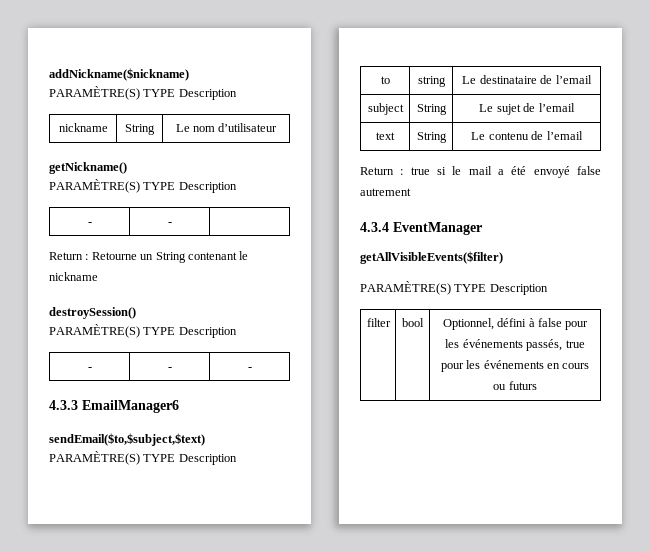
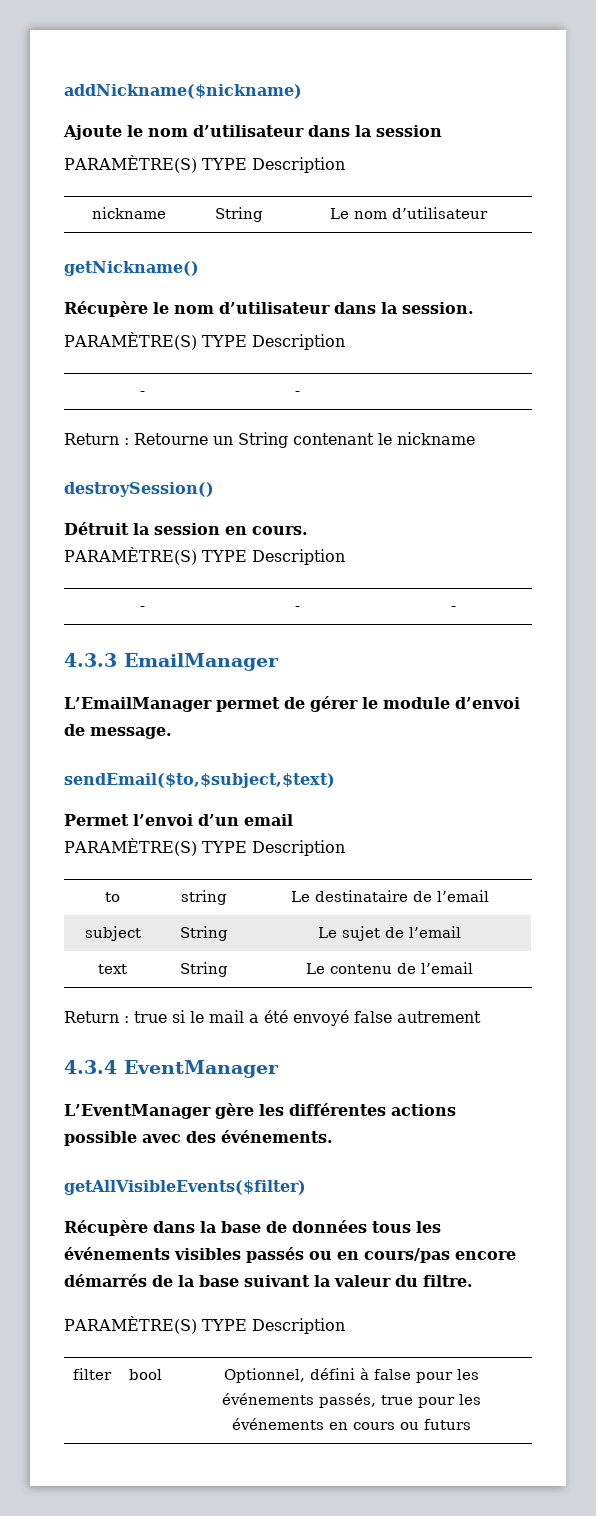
(189, 74) none -> [63,125,442,140] // Ajoute le nom d’utilisateur dans la session
(127, 168) none -> [64,301,474,317] // Récupère le nom d’utilisateur dans la session.
(136, 313) none -> [64,522,308,535] // Détruit la session en cours.
[82,400,179,413] [49,433,205,446] EmailManager6 // sendEmail($to,$subject,$text) -> [124,653,279,671] [64,696,520,712] [64,724,172,739] [64,773,335,788] [64,814,293,826] EmailManager // L’EmailManager permet de gérer le module d’envoi de message. // sendEmail($to,$subject,$text) // Permet l’envoi d’un email
[360,251,503,264] getAllVisibleEvents($filter) -> [64,1103,456,1119] [64,1130,333,1146] [64,1180,306,1195] [64,1220,441,1236] [64,1247,516,1263] [64,1274,473,1287] L’EventManager gère les différentes actions possible avec des événements. // getAllVisibleEvents($filter) // Récupère dans la base de données tous les événements visibles passés ou en cours/pas encore démarrés de la base suivant la valeur du filtre.

